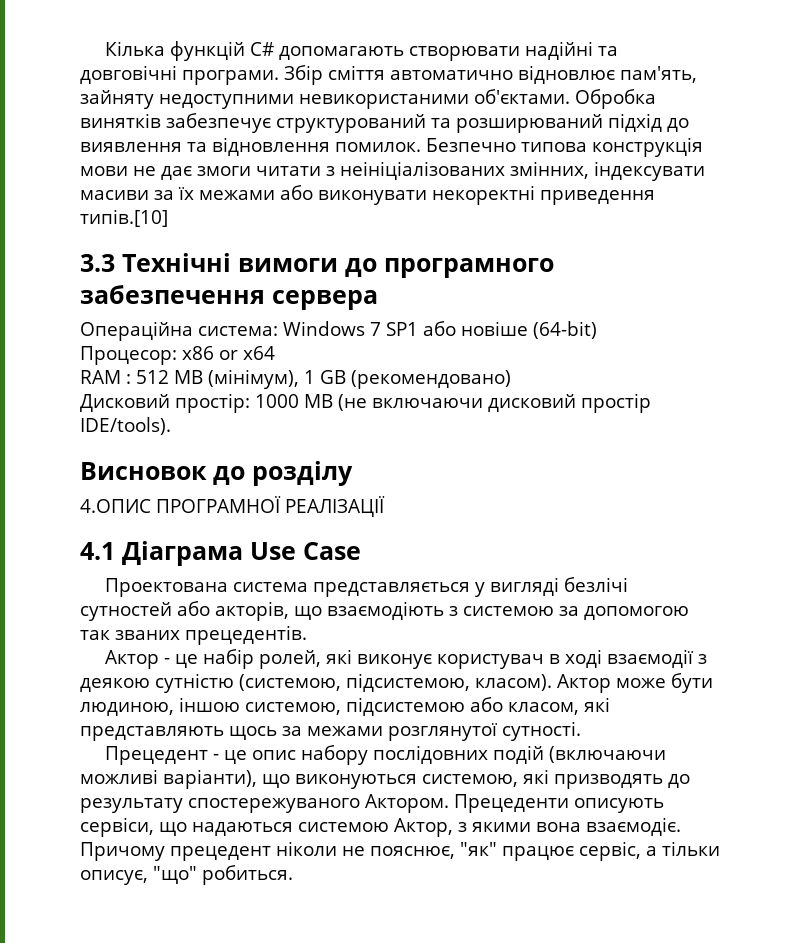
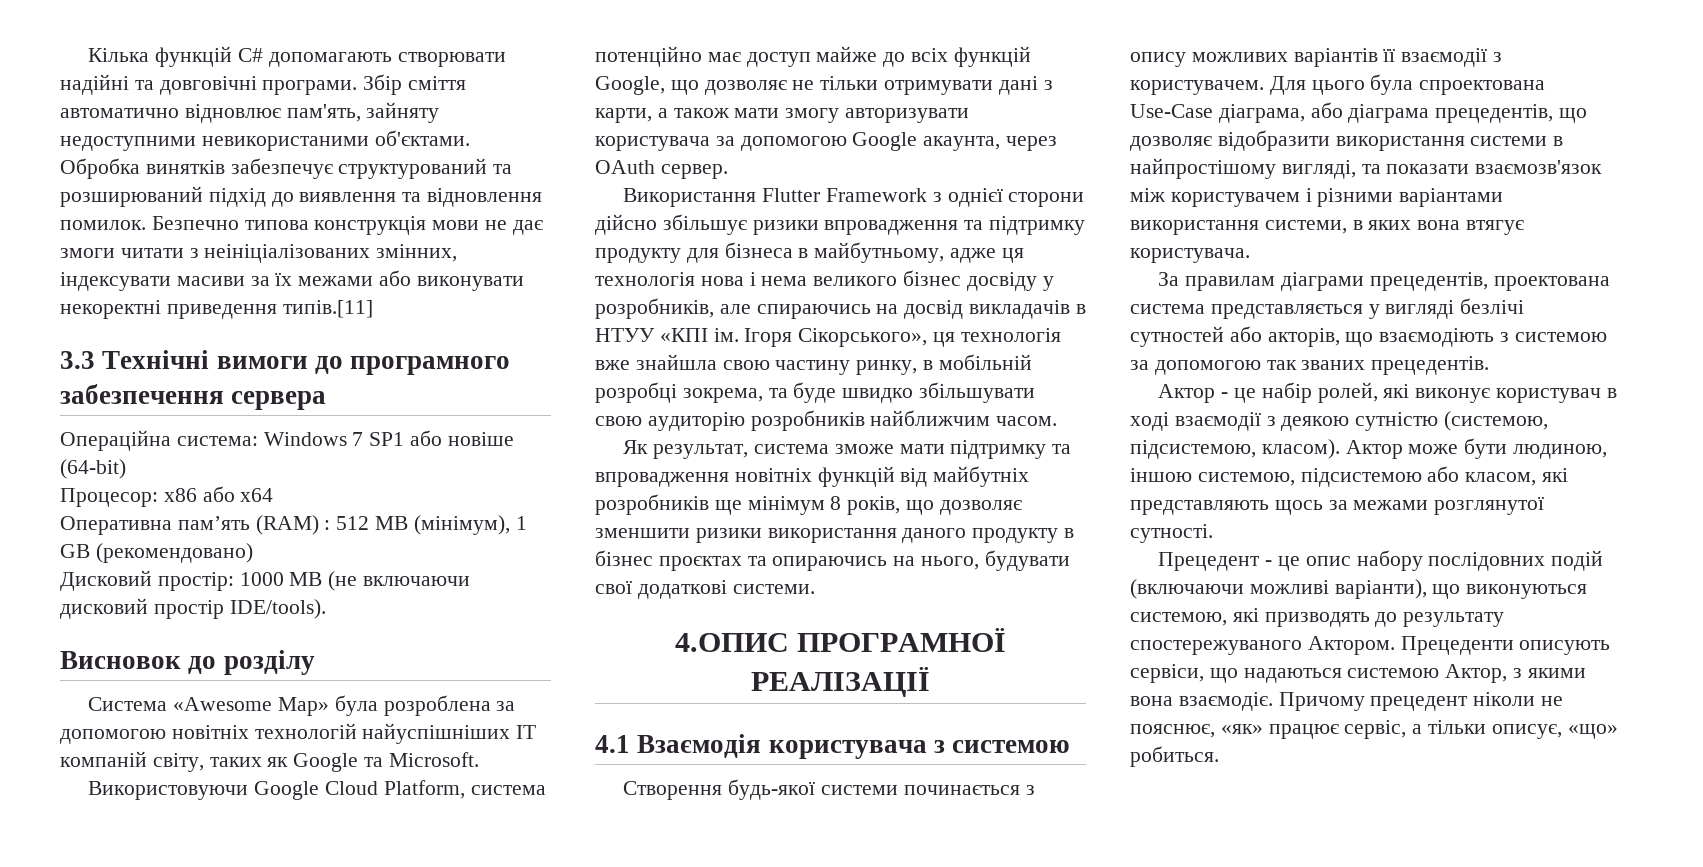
[80,209,168,227] типів.[10] -> [282,300,373,318] типів.[11]
[219,350,238,360] or -> [202,486,235,502] або
[80,370,121,384] RAM -> [60,515,319,535] Оперативна пам’ять (RAM)
[80,496,385,517] [80,541,361,566] [105,578,229,597] 4.ОПИС ПРОГРАМНОЇ РЕАЛІЗАЦІЇ // 4.1 Діаграма Use Case // Проектована -> [88,695,516,716] [60,723,537,744] [60,751,479,772] [88,780,546,800] [595,46,1031,67] [595,76,1053,95] [595,108,970,123] [595,132,1058,151] [595,160,728,179] [623,188,1085,207] [595,214,1086,235] [595,242,1024,263] [595,270,1054,291] [595,298,1086,319] [595,328,1061,347] [595,354,1032,375] [595,382,1036,403] [595,410,1058,431] [623,440,1072,459] [595,466,1030,487] [595,494,1022,515] [595,528,1075,543] [595,550,1070,571] [595,580,815,599] [674,628,1007,652] [751,667,930,697] [595,734,1071,759] [623,779,1035,800] [1130,48,1503,67] [1130,74,1546,95] [1130,102,1588,123] [1130,130,1564,151] [1130,158,1603,179] [1130,188,1504,207] [1130,220,1525,235] [1130,248,1250,263] [1158,272,1610,291] Система «Awesome Map» була розроблена за допомогою новітніх технологій найуспішніших IT компаній світу, таких як Google та Microsoft. // Використовуючи Google Cloud Platform, система потенційно має доступ майже до всіх функцій Google, що дозволяє не тільки отримувати дані з карти, а також мати змогу авторизувати користувача за допомогою Google акаунта, через OAuth сервер. // Використання Flutter Framework з однієї сторони дійсно збільшує ризики впровадження та підтримку продукту для бізнеса в майбутньому, адже ця технологія нова і нема великого бізнес досвіду у розробників, але спираючись на досвід викладачів в НТУУ «КПІ ім. Ігоря Сікорського», ця технологія вже знайшла свою частину ринку, в мобільній розробці зокрема, та буде швидко збільшувати свою аудиторію розробників найближчим часом. // Як результат, система зможе мати підтримку та впровадження новітніх функцій від майбутніх розробників ще мінімум 8 років, що дозволяє зменшити ризики використання даного продукту в бізнес проєктах та опираючись на нього, будувати свої додаткові системи. // 4.ОПИС ПРОГРАМНОЇ РЕАЛІЗАЦІЇ // 4.1 Взаємодія користувача з системою // Створення будь-якої системи починається з опису можливих варіантів її взаємодії з користувачем. Для цього була спроектована Use-Case діаграма, або діаграма прецедентів, що дозволяє відобразити використання системи в найпростішому вигляді, та показати взаємозв'язок між користувачем і різними варіантами використання системи, в яких вона втягує користувача. // За правилам діаграми прецедентів, проектована
[460,842,497,856] "як" -> [1220,724,1263,734] «як»
[153,866,197,884] "що" -> [1567,724,1618,739] «що»

